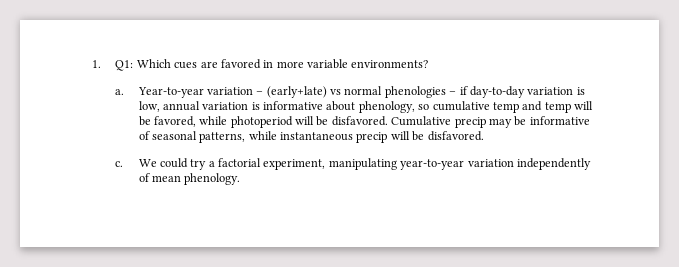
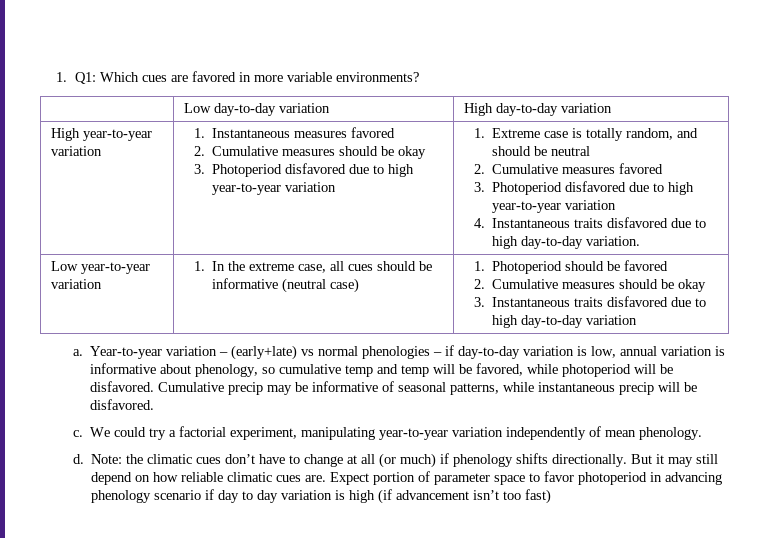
(429, 64) none -> [184,103,331,116] [464,103,613,116] [51,128,153,141] [51,146,103,156] [194,127,396,138] [194,146,427,159] [194,163,415,177] [212,182,337,195] [474,128,699,141] [492,146,591,156] [474,163,664,174] [474,181,695,195] [492,200,617,213] [474,217,707,228] [492,236,641,249] [51,261,151,274] [51,279,103,289] [194,261,433,273] [212,278,360,293] [474,260,669,274] [474,279,707,292] [474,296,707,307] [492,315,638,328] // | Low day-to-day variation | High day-to-day variation // High year-to-year variation | 1. Instantaneous measures favored // 2. Cumulative measures should be okay // 3. Photoperiod disfavored due to high year-to-year variation | 1. Extreme case is totally random, and should be neutral // 2. Cumulative measures favored // 3. Photoperiod disfavored due to high year-to-year variation // 4. Instantaneous traits disfavored due to high day-to-day variation. // Low year-to-year variation | 1. In the extreme case, all cues should be informative (neutral case) | 1. Photoperiod should be favored // 2. Cumulative measures should be okay // 3. Instantaneous traits disfavored due to high day-to-day variation
(241, 179) none -> [72,453,719,468] [91,471,723,485] [91,489,552,504] // d. Note: the climatic cues don’t have to change at all (or much) if phenology shifts directionally. But it may still depend on how reliable climatic cues are. Expect portion of parameter space to favor photoperiod in advancing phenology scenario if day to day variation is high (if advancement isn’t too fast)

